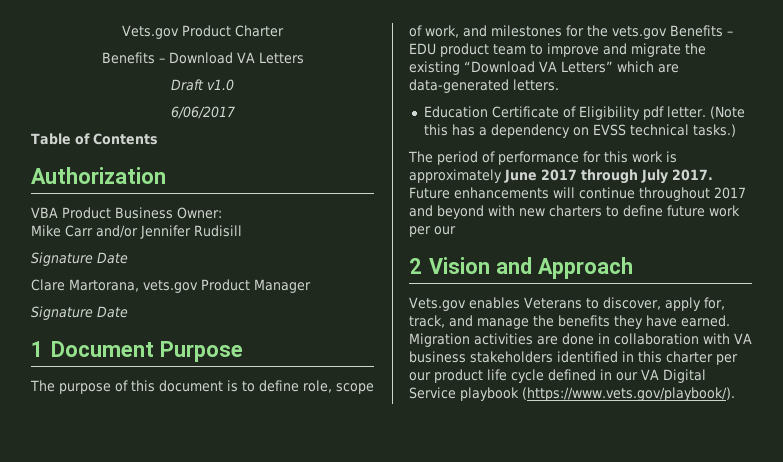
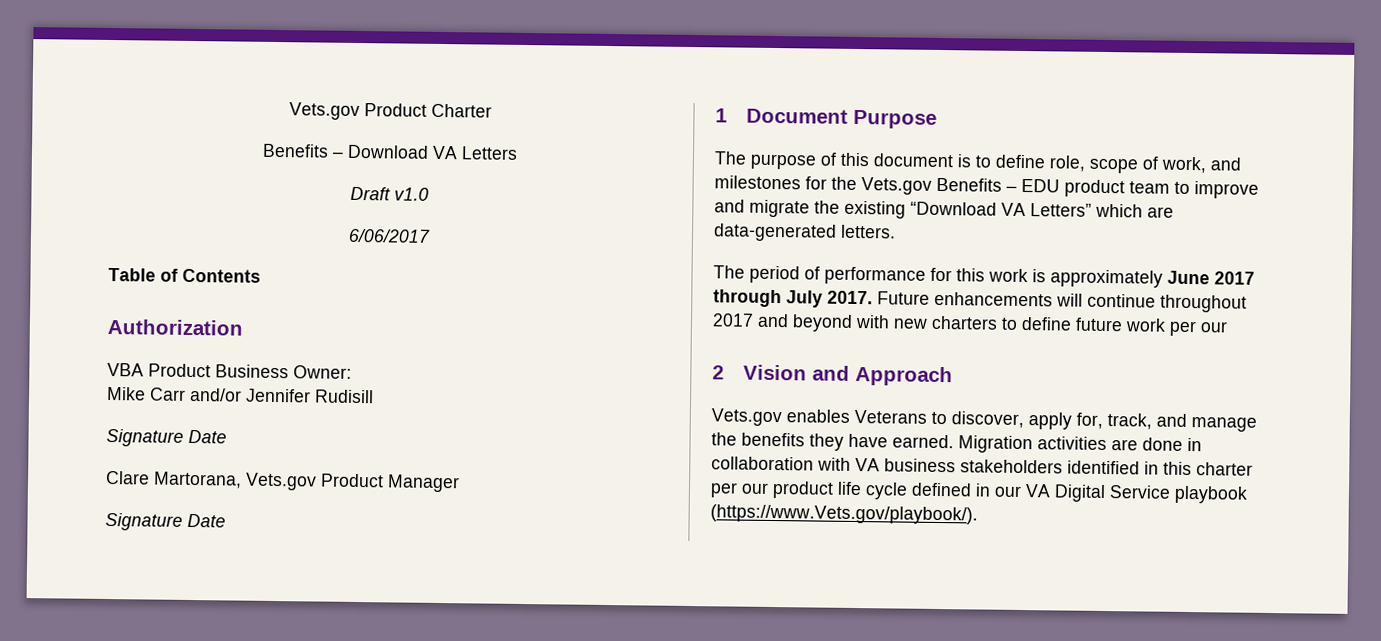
[143,280,198,293] vets.gov -> [245,472,317,491] Vets.gov
[612,26,667,39] vets.gov -> [861,177,932,195] Vets.gov
[423,106,745,120] [423,124,736,138] // Education Certificate of Eligibility pdf letter. (Note this has a dependency on EVSS technical tasks.) -> (896, 231) none
[522,387,735,401] (https://www.vets.gov/playbook/). -> [710,504,978,525] (https://www.Vets.gov/playbook/).

